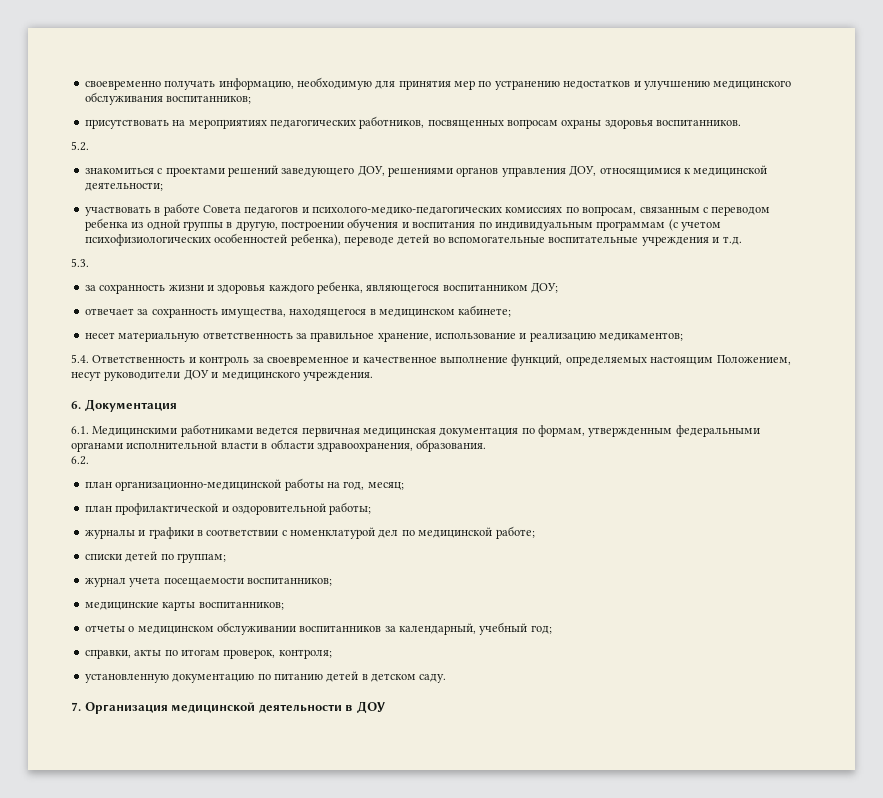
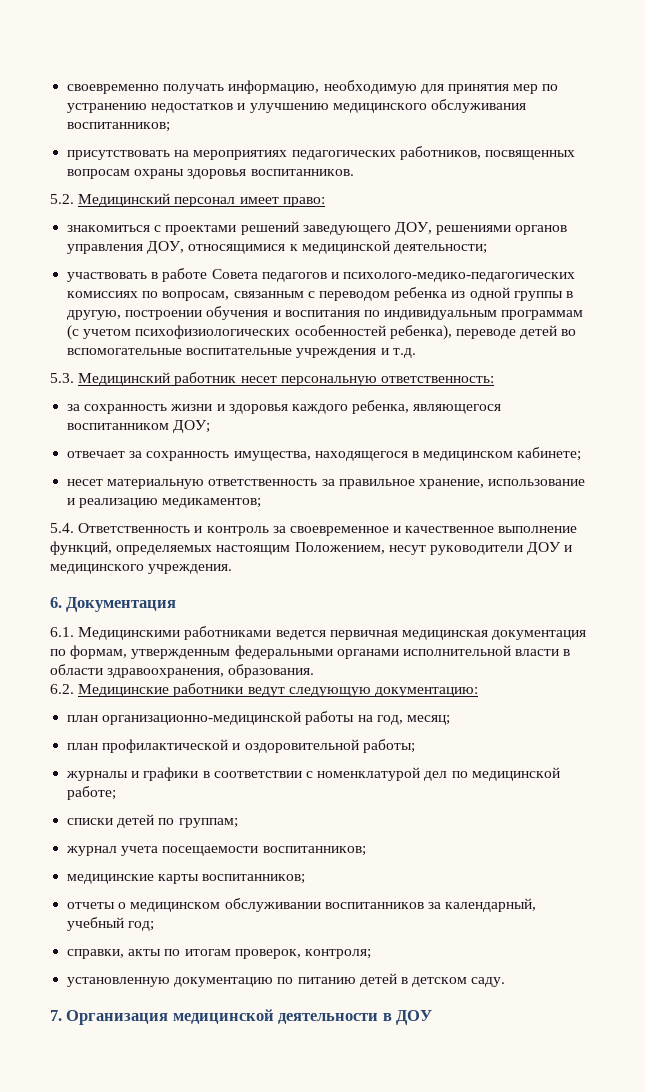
(89, 146) none -> [78,193,325,207] Медицинский персонал имеет право:
(89, 262) none -> [78,372,494,386] Медицинский работник несет персональную ответственность:
(89, 460) none -> [78,683,478,697] Медицинские работники ведут следующую документацию:

